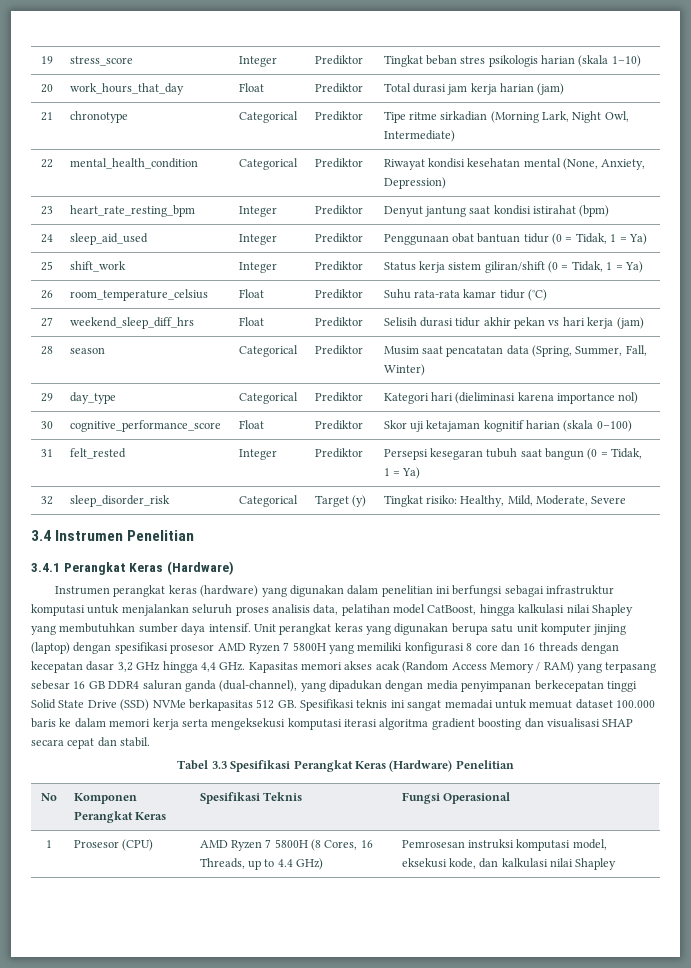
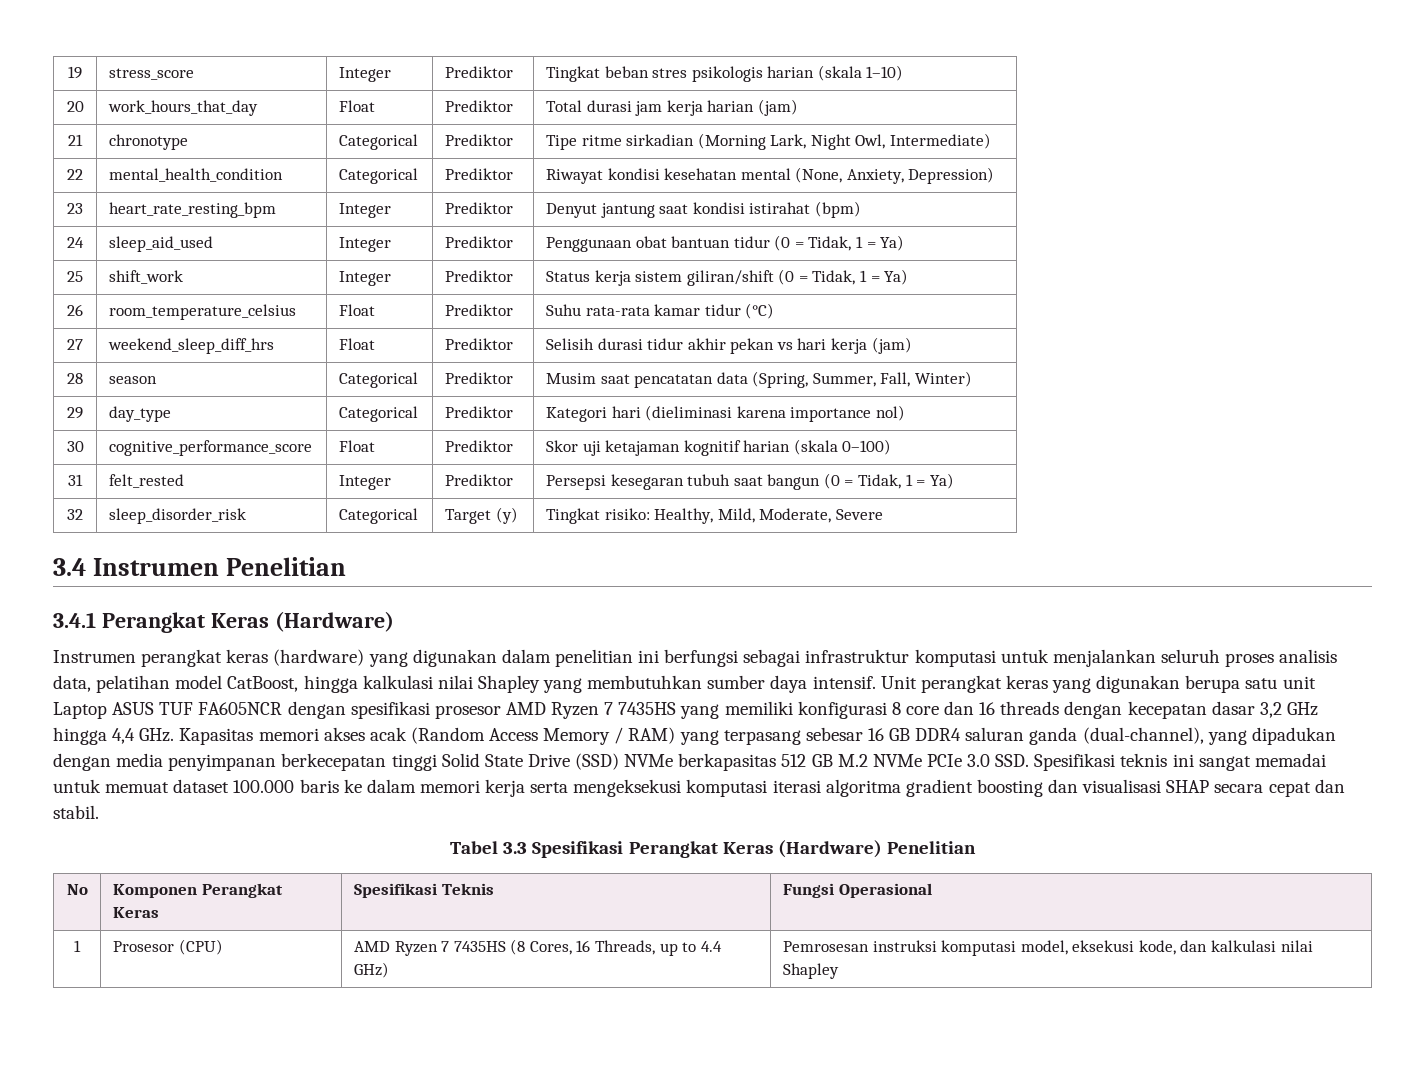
[540,623,627,635] [31,642,70,654] komputer jinjing (laptop) -> [53,702,283,719] Laptop ASUS TUF FA605NCR
[292,642,326,651] 5800H -> [618,702,677,715] 7435HS
[277,700,297,708] GB. -> [811,754,1030,767] GB M.2 NVMe PCIe 3.0 SSD.
[274,839,308,848] 5800H -> [453,941,506,952] 7435HS

